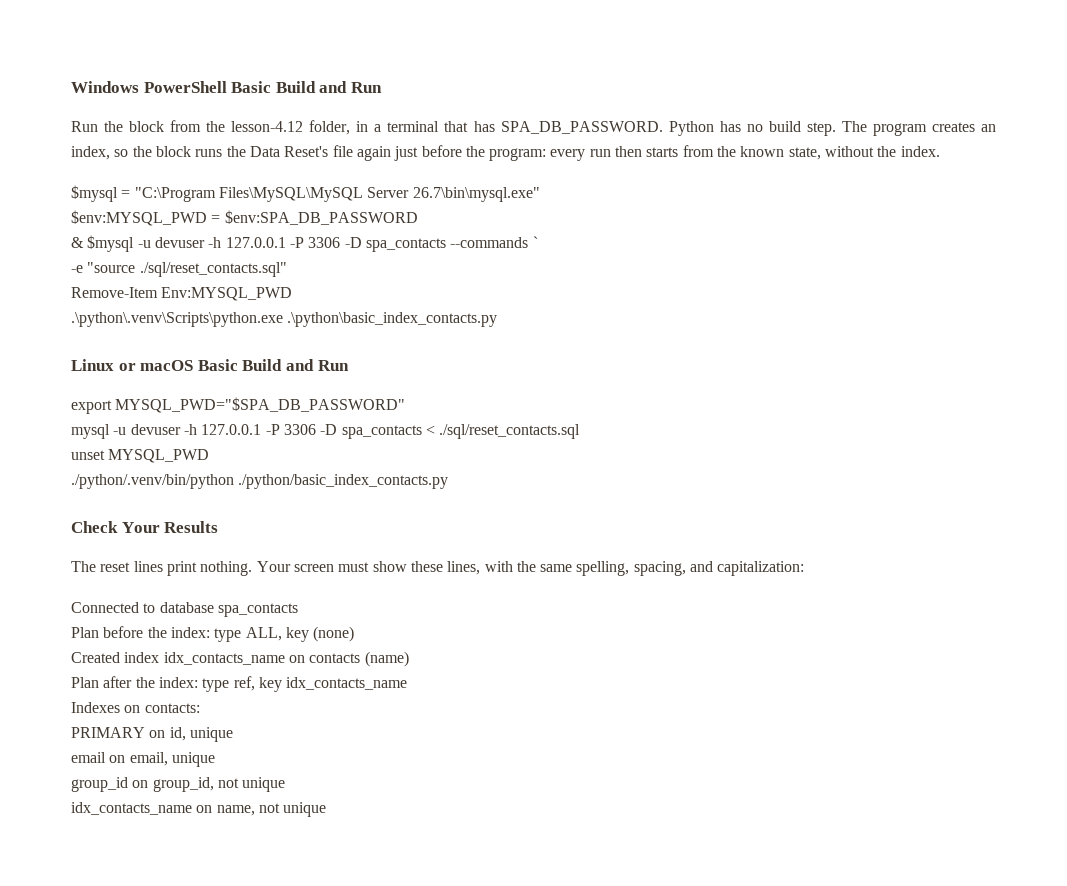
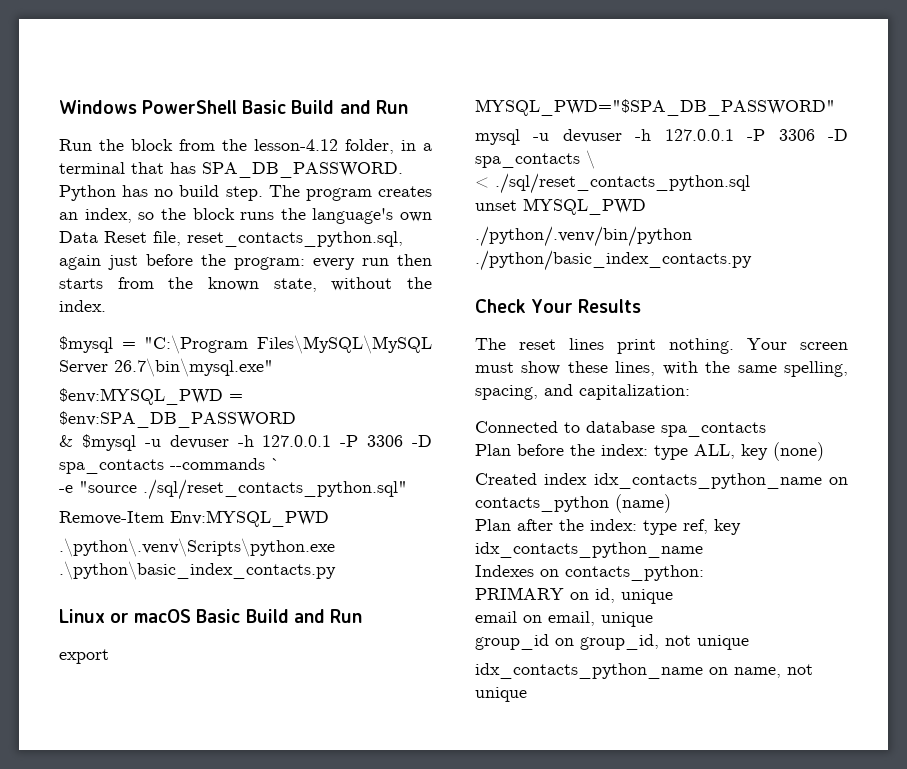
[249,145,353,157] Data Reset's file -> [312,208,432,224] [59,231,403,247] language's own Data Reset file, reset_contacts_python.sql,
[139,262,287,277] ./sql/reset_contacts.sql" -> [143,479,407,500] ./sql/reset_contacts_python.sql"
[425,424,581,439] < ./sql/reset_contacts.sql -> [586,150,595,169] [475,173,750,194] \ // < ./sql/reset_contacts_python.sql
[163,652,361,665] idx_contacts_name on contacts -> [593,473,848,489] [475,496,609,512] idx_contacts_python_name on contacts_python
[286,677,408,690] idx_contacts_name -> [475,542,703,558] idx_contacts_python_name
[144,703,200,713] contacts: -> [565,565,704,581] contacts_python:
[71,802,192,815] idx_contacts_name -> [475,663,703,679] idx_contacts_python_name

